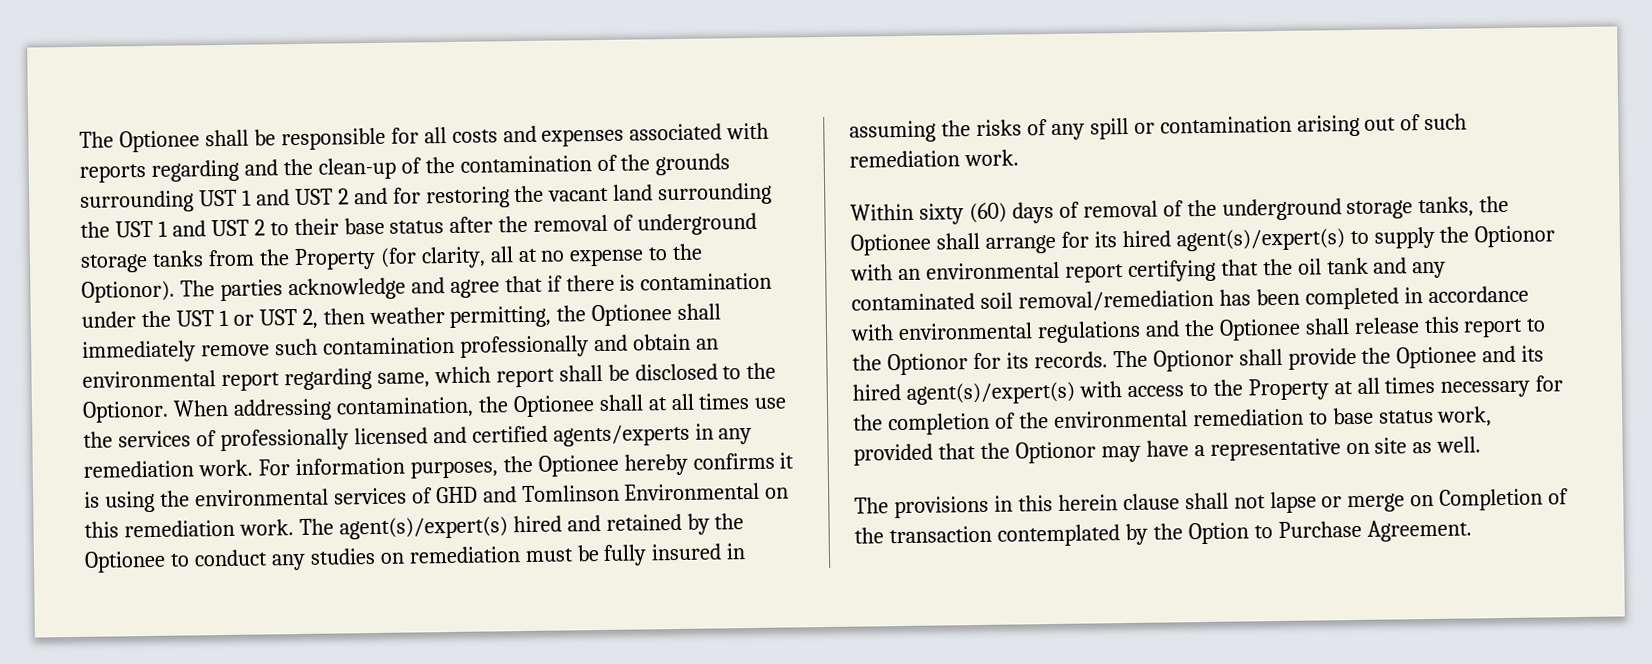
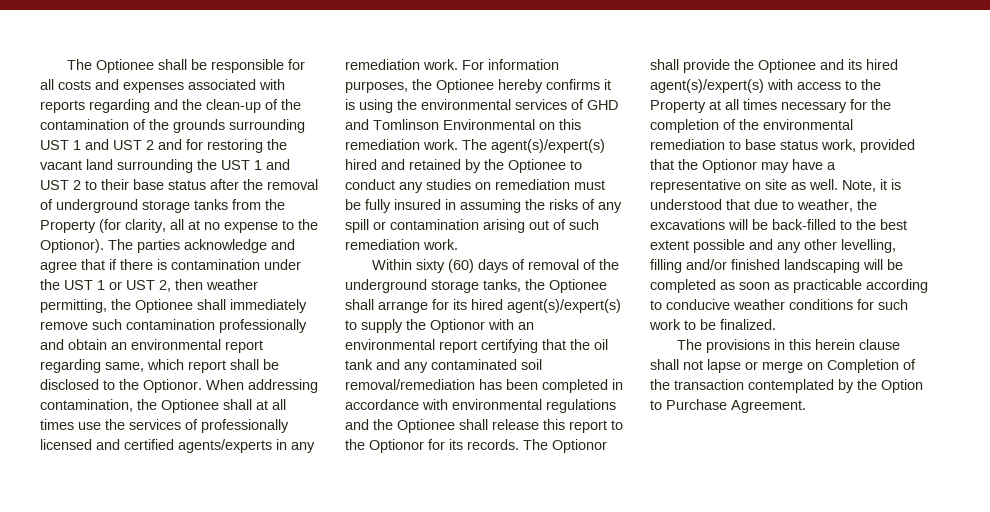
(1482, 444) none -> [842,179,901,192] [650,199,877,212] [650,219,907,230] [650,239,896,253] [650,259,903,273] [650,279,928,293] [650,299,908,310] [649,319,776,330] Note, it is understood that due to weather, the excavations will be back-filled to the best extent possible and any other levelling, filling and/or finished landscaping will be completed as soon as practicable according to conducive weather conditions for such work to be finalized.

